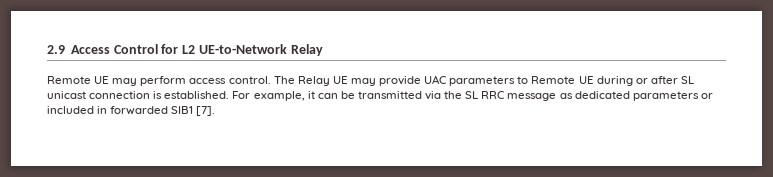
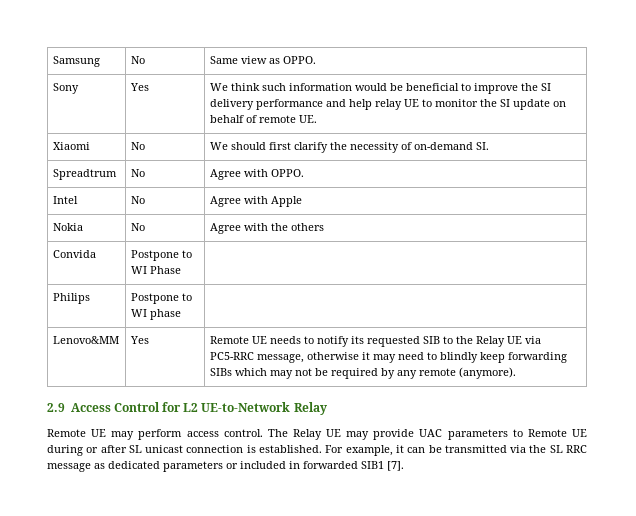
(47, 49) none -> [52,56,100,67] [130,56,145,64] [209,56,316,64] [52,83,79,94] [129,83,149,91] [209,83,551,94] [209,99,566,110] [209,115,317,123] [52,142,90,150] [130,142,145,150] [209,142,489,153] [52,169,117,180] [130,169,145,177] [209,169,304,180] [52,196,78,204] [130,196,145,204] [209,196,302,207] [52,223,83,231] [130,223,145,231] [209,223,324,234] [52,250,96,258] [130,250,192,261] [130,266,181,274] [52,293,90,304] [130,293,192,304] [130,309,181,320] [52,336,119,344] [129,336,149,344] [209,336,541,347] [209,352,567,363] [209,367,516,379] Samsung | No | Same view as OPPO. // Sony | Yes | We think such information would be beneficial to improve the SI delivery performance and help relay UE to monitor the SI update on behalf of remote UE. // Xiaomi | No | We should first clarify the necessity of on-demand SI. // Spreadtrum | No | Agree with OPPO. // Intel | No | Agree with Apple // Nokia | No | Agree with the others // Convida | Postpone to WI Phase | // Philips | Postpone to WI phase | // Lenovo&MM | Yes | Remote UE needs to notify its requested SIB to the Relay UE via PC5-RRC message, otherwise it may need to blindly keep forwarding SIBs which may not be required by any remote (anymore). //

